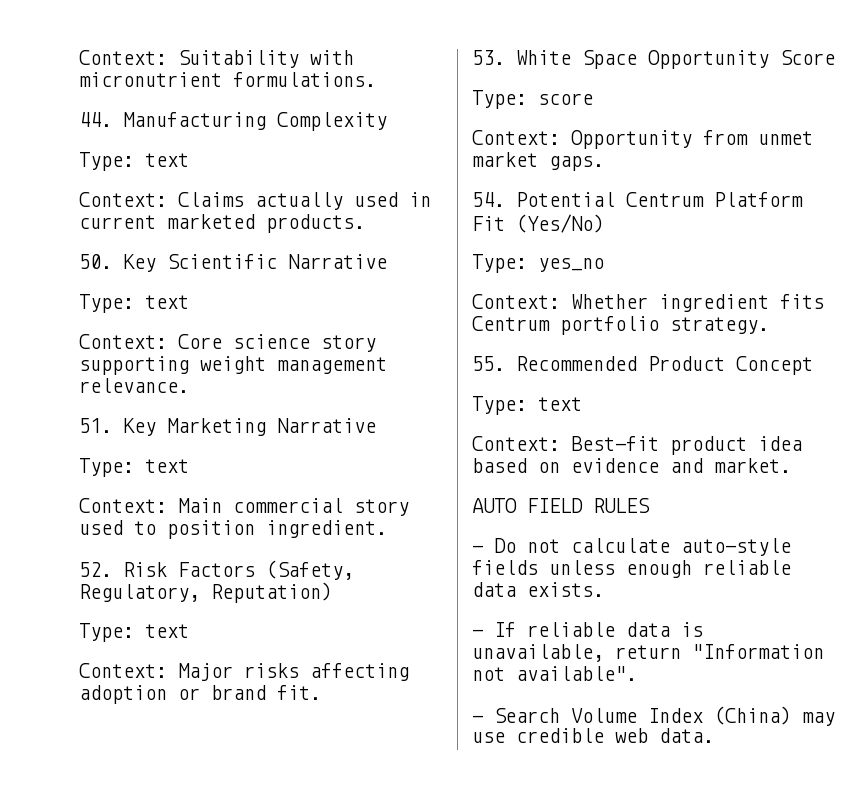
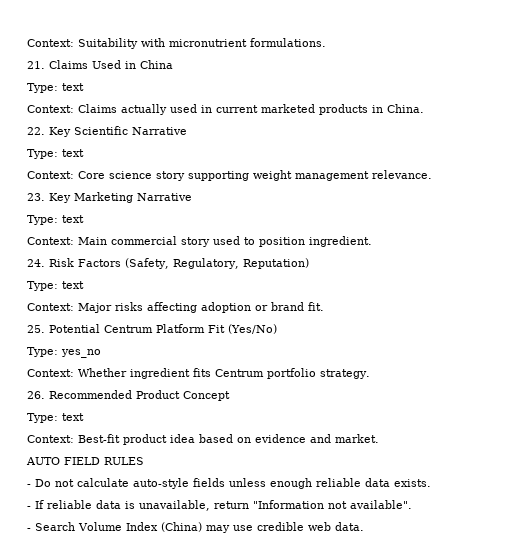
[79,112,387,131] 44. Manufacturing Complexity -> [27,60,173,69] 21. Claims Used in China
[266,214,365,233] [79,254,112,269] products. // 50. -> [319,104,424,115] [27,127,45,135] products in China. // 22.
[79,418,112,433] 51. -> [27,193,45,201] 23.
[79,562,112,577] 52. -> [27,259,45,267] 24.
[472,50,835,69] [472,90,593,109] [472,130,813,149] [472,152,604,171] [472,192,505,207] 53. White Space Opportunity Score // Type: score // Context: Opportunity from unmet market gaps. // 54. -> [27,325,45,333] 25.
[472,356,505,371] 55. -> [27,391,45,399] 26.

